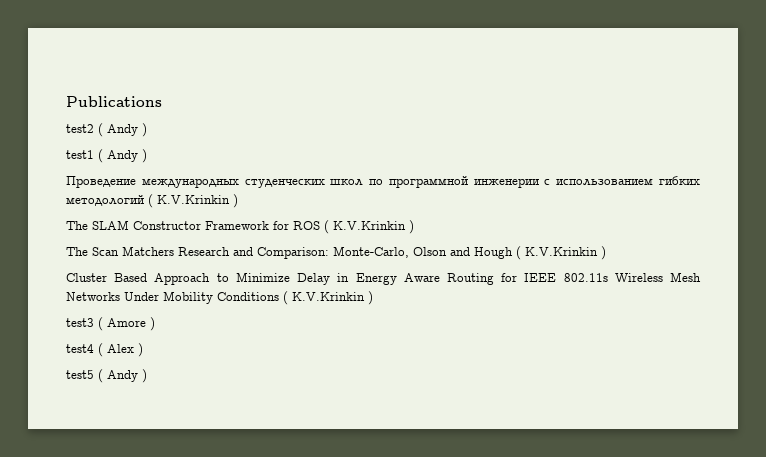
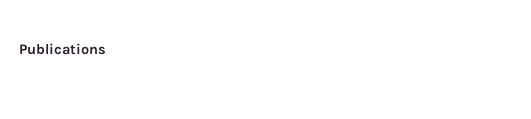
[66,123,147,137] [66,149,147,163] [66,176,700,188] [66,194,238,208] [66,220,414,234] [66,246,606,260] [66,272,701,285] [66,291,373,305] [66,317,155,331] [66,343,143,357] [66,369,147,383] // test2 ( Andy ) // test1 ( Andy ) // Проведение международных студенческих школ по программной инженерии с использованием гибких методологий ( K.V.Krinkin ) // The SLAM Constructor Framework for ROS ( K.V.Krinkin ) // The Scan Matchers Research and Comparison: Monte-Carlo, Olson and Hough ( K.V.Krinkin ) // Cluster Based Approach to Minimize Delay in Energy Aware Routing for IEEE 802.11s Wireless Mesh Networks Under Mobility Conditions ( K.V.Krinkin ) // test3 ( Amore ) // test4 ( Alex ) // test5 ( Andy ) -> (106, 49) none

